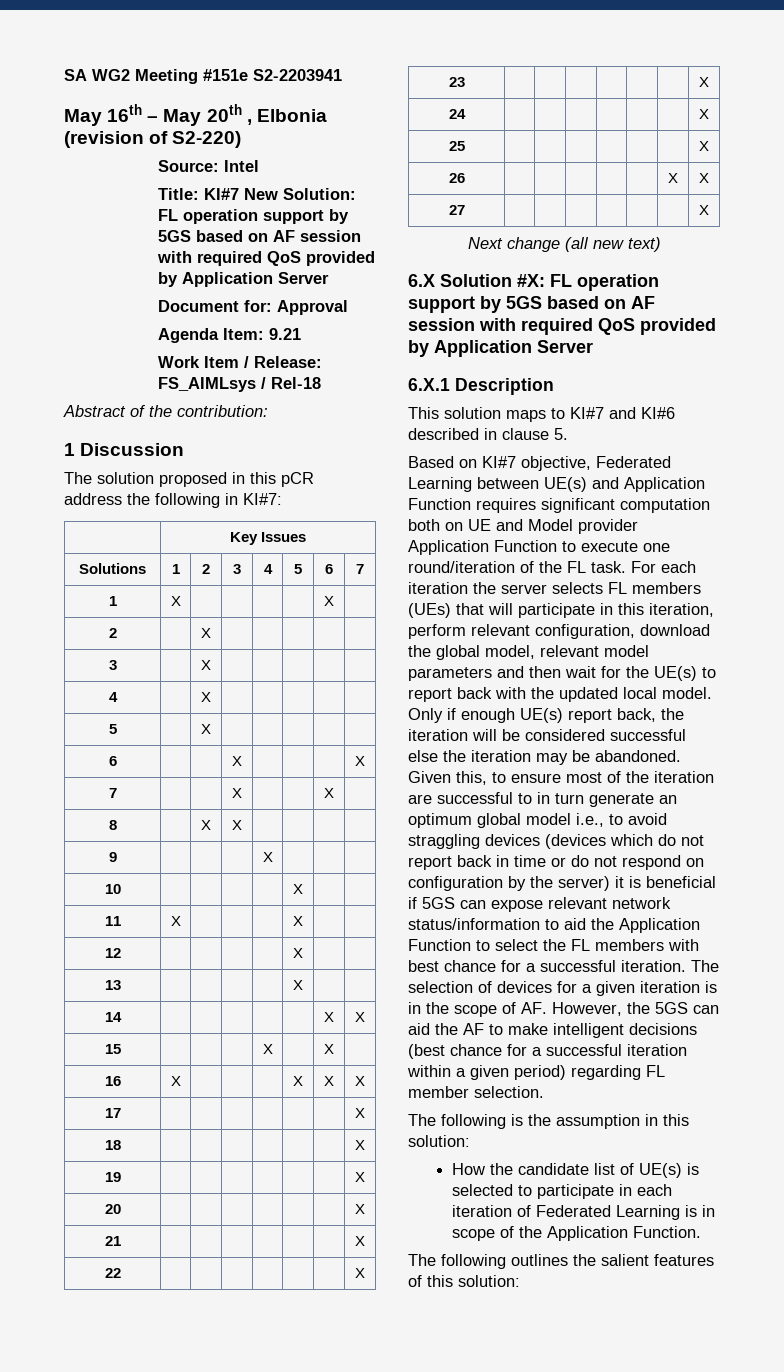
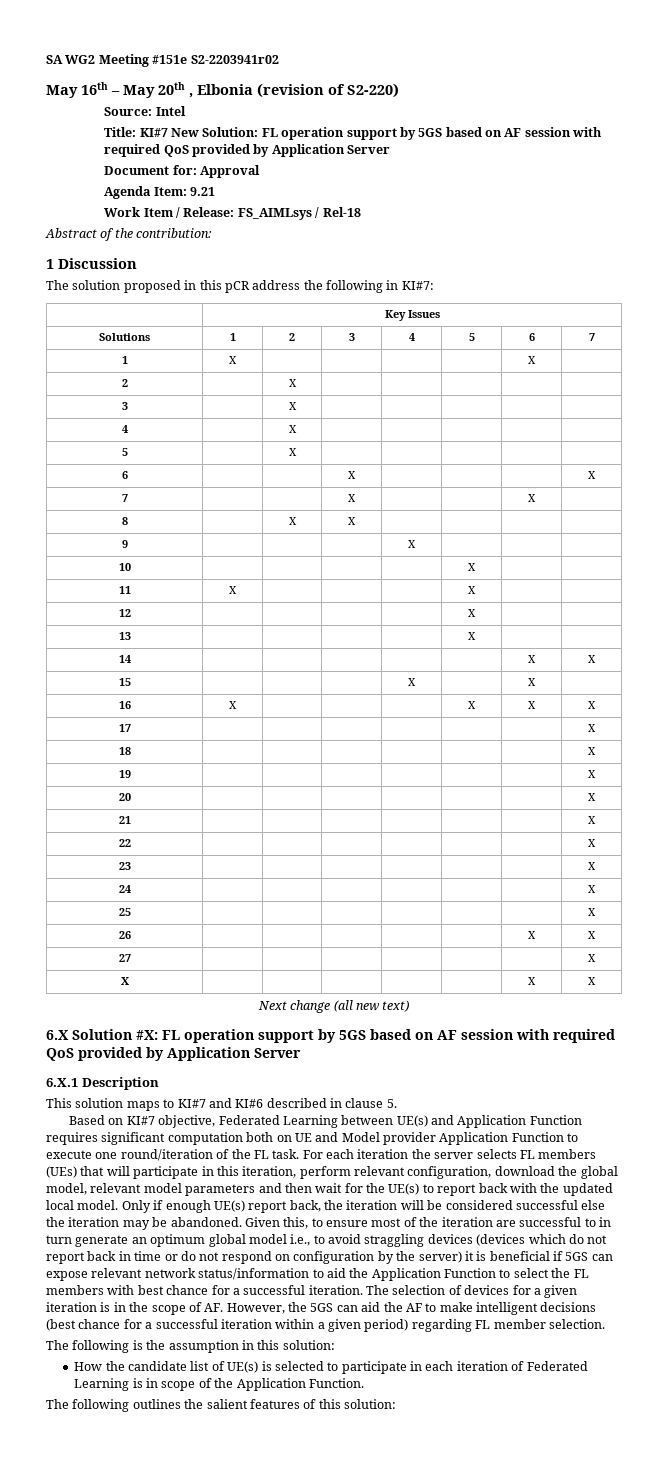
[253,69,342,81] S2-2203941 -> [190,55,279,64] S2-2203941r02
(709, 210) none -> [120,977,129,985] [528,977,536,985] [588,977,596,985] // X | | | | | | X | X

